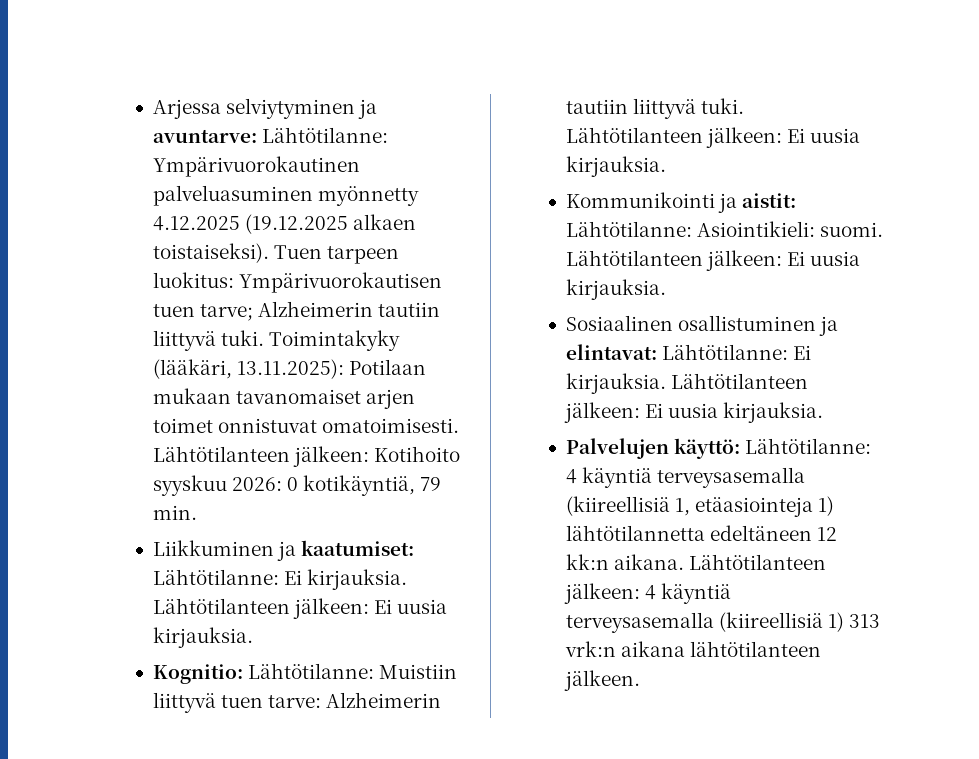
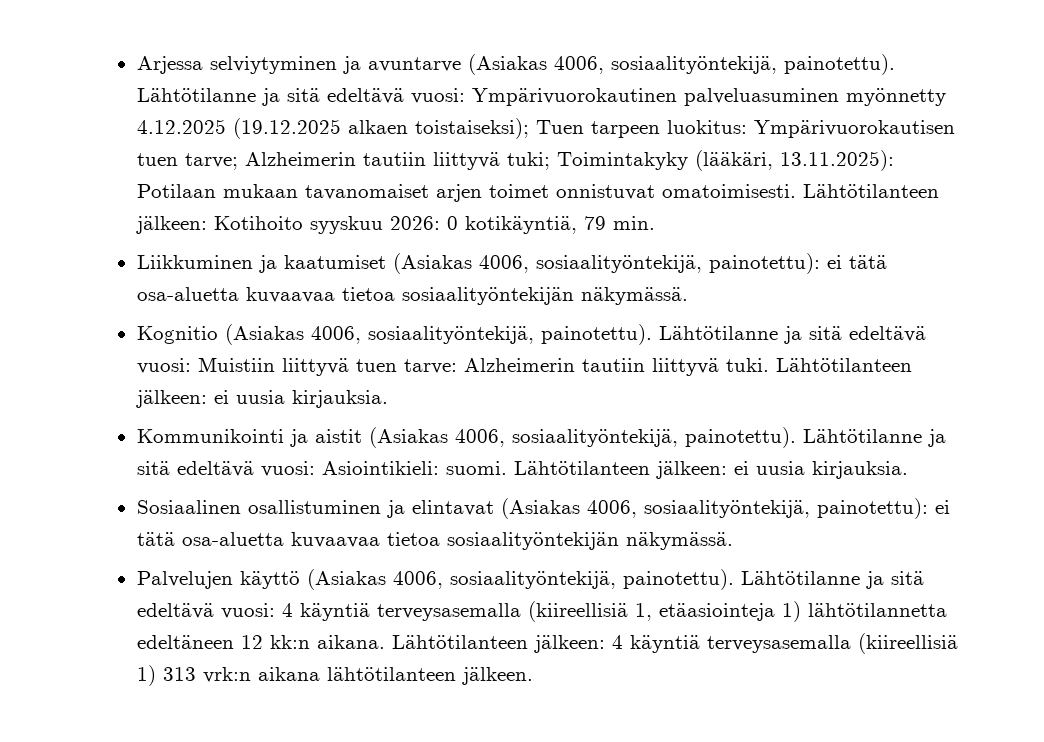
[152,127,388,143] avuntarve: Lähtötilanne: -> [367,54,895,75] [136,88,465,106] avuntarve (Asiakas 4006, sosiaalityöntekijä, painotettu). Lähtötilanne ja sitä edeltävä vuosi:
[152,243,269,263] toistaiseksi). -> [414,118,529,139] toistaiseksi);
[220,330,264,346] tuki. -> [506,152,550,170] tuki;
[300,540,414,556] [152,569,407,590] [152,598,448,619] [152,627,253,648] [152,663,374,684] kaatumiset: Lähtötilanne: Ei kirjauksia. Lähtötilanteen jälkeen: Ei uusia kirjauksia. // Kognitio: Lähtötilanne: -> [283,253,887,274] [136,287,688,305] [136,324,926,345] [136,358,191,374] kaatumiset (Asiakas 4006, sosiaalityöntekijä, painotettu): ei tätä osa-aluetta kuvaavaa tietoa sosiaalityöntekijän näkymässä. // Kognitio (Asiakas 4006, sosiaalityöntekijä, painotettu). Lähtötilanne ja sitä edeltävä vuosi:
[786,128,805,143] Ei -> [213,390,229,404] ei
[741,193,796,208] [565,221,692,237] aistit: Lähtötilanne: -> [314,427,946,448] [136,461,315,477] aistit (Asiakas 4006, sosiaalityöntekijä, painotettu). Lähtötilanne ja sitä edeltävä vuosi:
[786,251,805,266] Ei -> [733,461,749,475] ei
[565,344,811,360] [565,373,808,394] [563,402,824,423] [565,438,871,459] elintavat: Lähtötilanne: Ei kirjauksia. Lähtötilanteen jälkeen: Ei uusia kirjauksia. // Palvelujen käyttö: Lähtötilanne: -> [411,498,950,519] [136,532,733,550] [136,569,924,590] [136,603,275,619] elintavat (Asiakas 4006, sosiaalityöntekijä, painotettu): ei tätä osa-aluetta kuvaavaa tietoa sosiaalityöntekijän näkymässä. // Palvelujen käyttö (Asiakas 4006, sosiaalityöntekijä, painotettu). Lähtötilanne ja sitä edeltävä vuosi:

